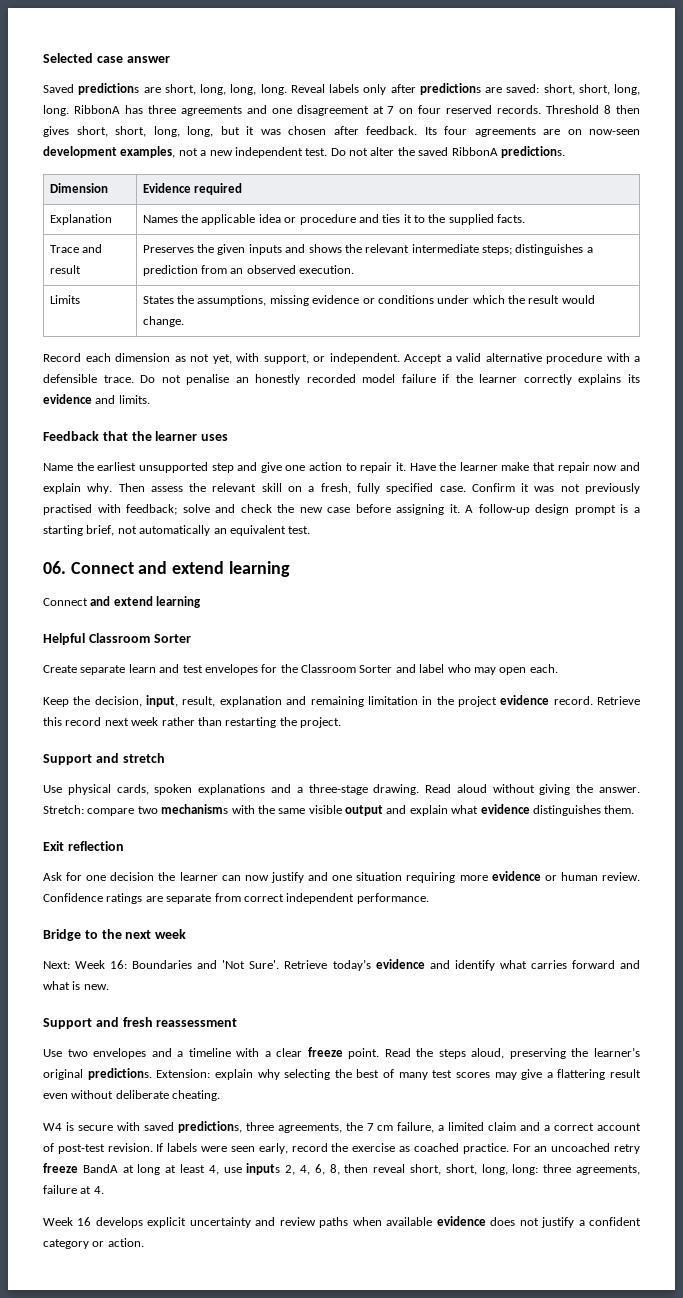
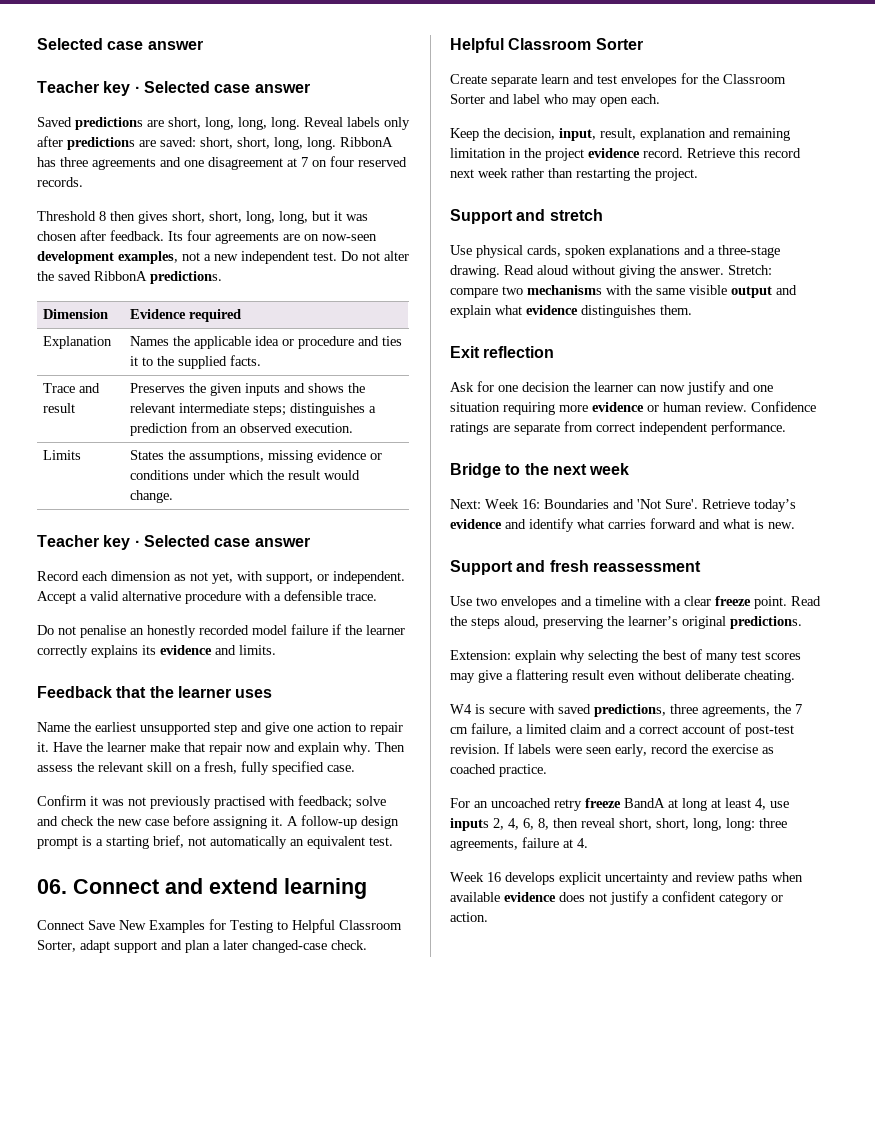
[43,53,170,63] Selected case answer -> [37,38,203,50] [37,81,310,96] Selected case answer // Teacher key · Selected case answer
(542, 109) none -> (83, 182) //
(184, 321) none -> [37,535,310,550] // Teacher key · Selected case answer
(134, 379) none -> (377, 596) //
(466, 489) none -> (355, 768) //
[90,596,202,608] and extend learning -> [88,919,402,933] [37,940,367,953] Save New Examples for Testing to Helpful Classroom Sorter, adapt support and plan a later changed-case check.
(152, 1074) none -> (802, 622) //
(509, 1148) none -> (547, 770) //

